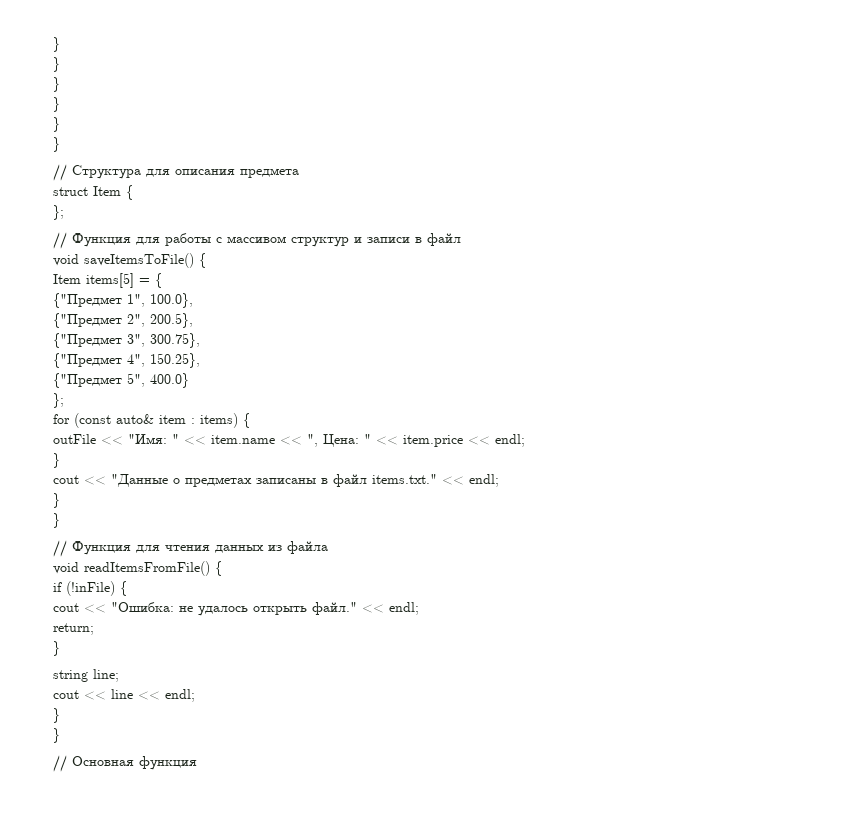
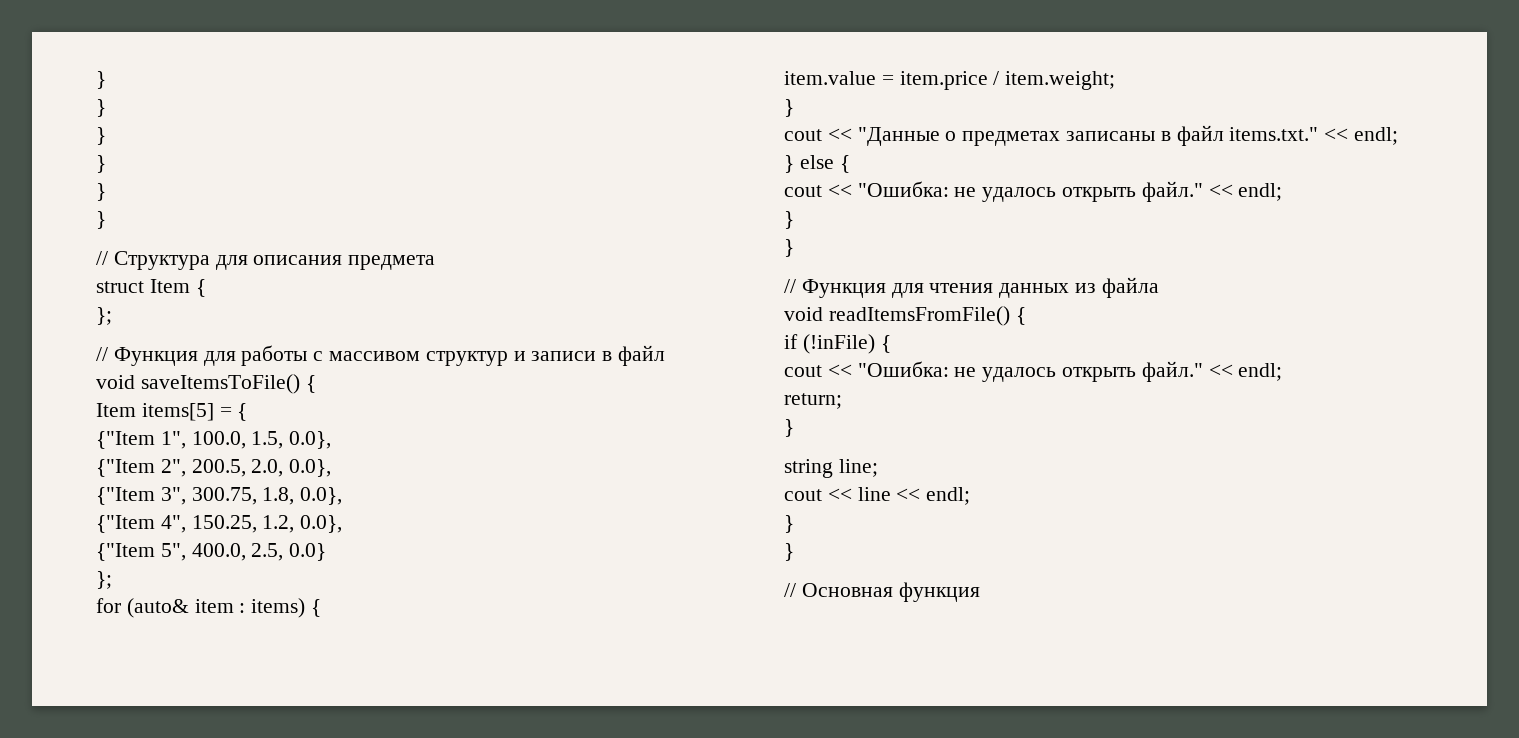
[53,293,193,308] [53,313,193,328] [53,333,200,348] [53,353,200,368] [53,373,189,388] {"Предмет 1", 100.0}, // {"Предмет 2", 200.5}, // {"Предмет 3", 300.75}, // {"Предмет 4", 150.25}, // {"Предмет 5", 400.0} -> [96,431,332,449] [96,459,332,477] [96,487,343,505] [96,515,343,533] [96,543,327,561] {"Item 1", 100.0, 1.5, 0.0}, // {"Item 2", 200.5, 2.0, 0.0}, // {"Item 3", 300.75, 1.8, 0.0}, // {"Item 4", 150.25, 1.2, 0.0}, // {"Item 5", 400.0, 2.5, 0.0}
[74,413,154,428] (const auto& -> [126,598,189,618] (auto&
[53,434,525,447] outFile << "Имя: " << item.name << ", Цена: " << item.price << endl; -> [784,71,1116,90] item.value = item.price / item.weight;
(499, 480) none -> [784,155,850,173] [784,181,1283,202] // } else { // cout << "Ошибка: не удалось открыть файл." << endl;

